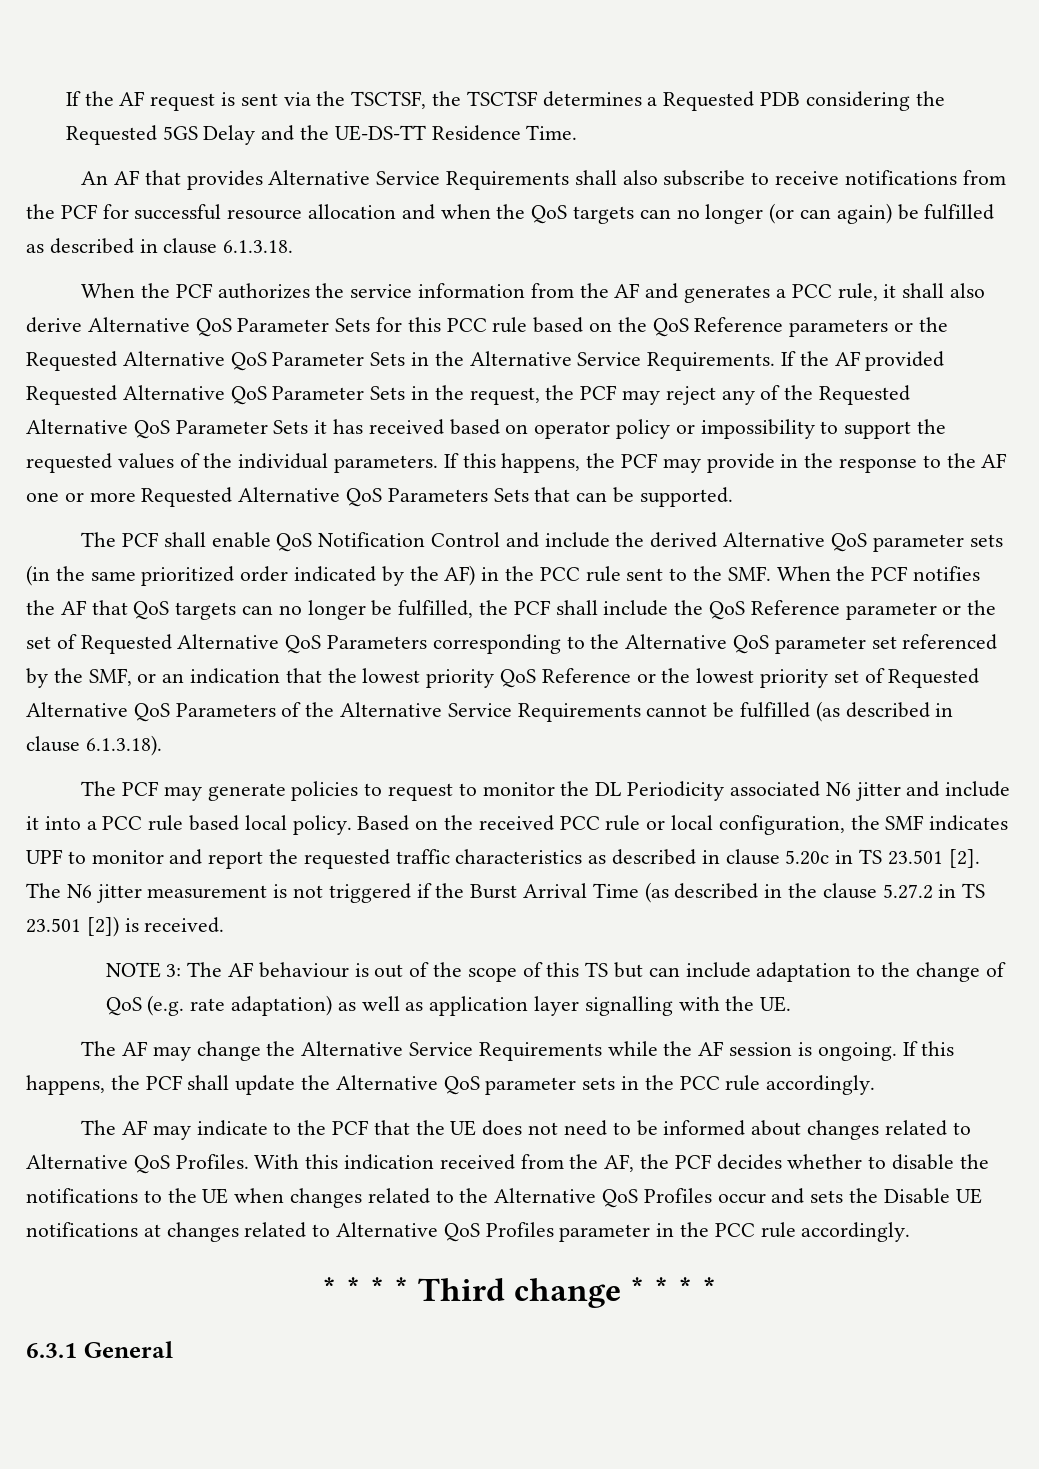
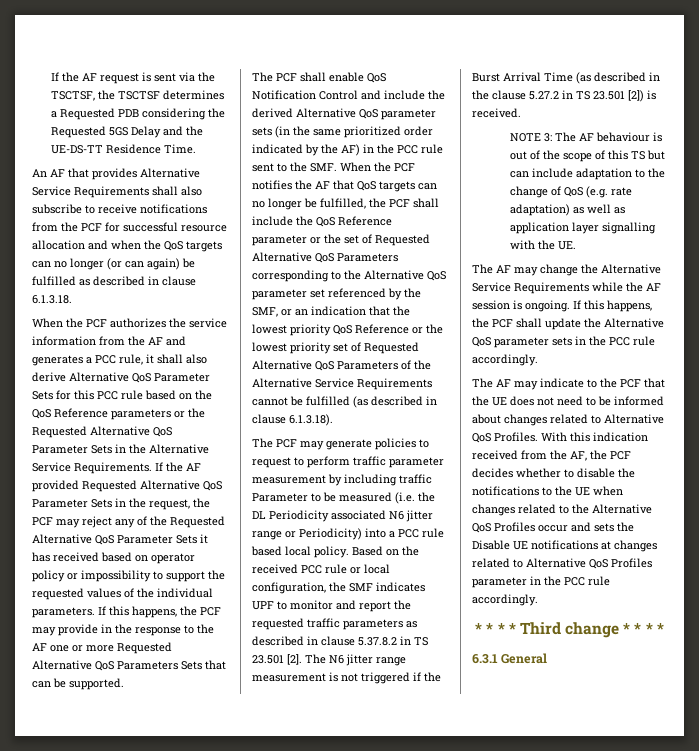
[482,782,555,796] monitor -> [307,456,444,468] [252,474,432,486] [252,492,415,504] perform traffic parameter measurement by including traffic Parameter to be measured (i.e.
[906,781,1011,797] [26,816,39,830] and include it -> [252,528,362,540] range or Periodicity)
[455,849,830,865] characteristics as described in clause 5.20c -> [343,619,417,630] [252,636,397,646] parameters as described in clause 5.37.8.2
(142, 893) none -> [376,657,406,666] range

